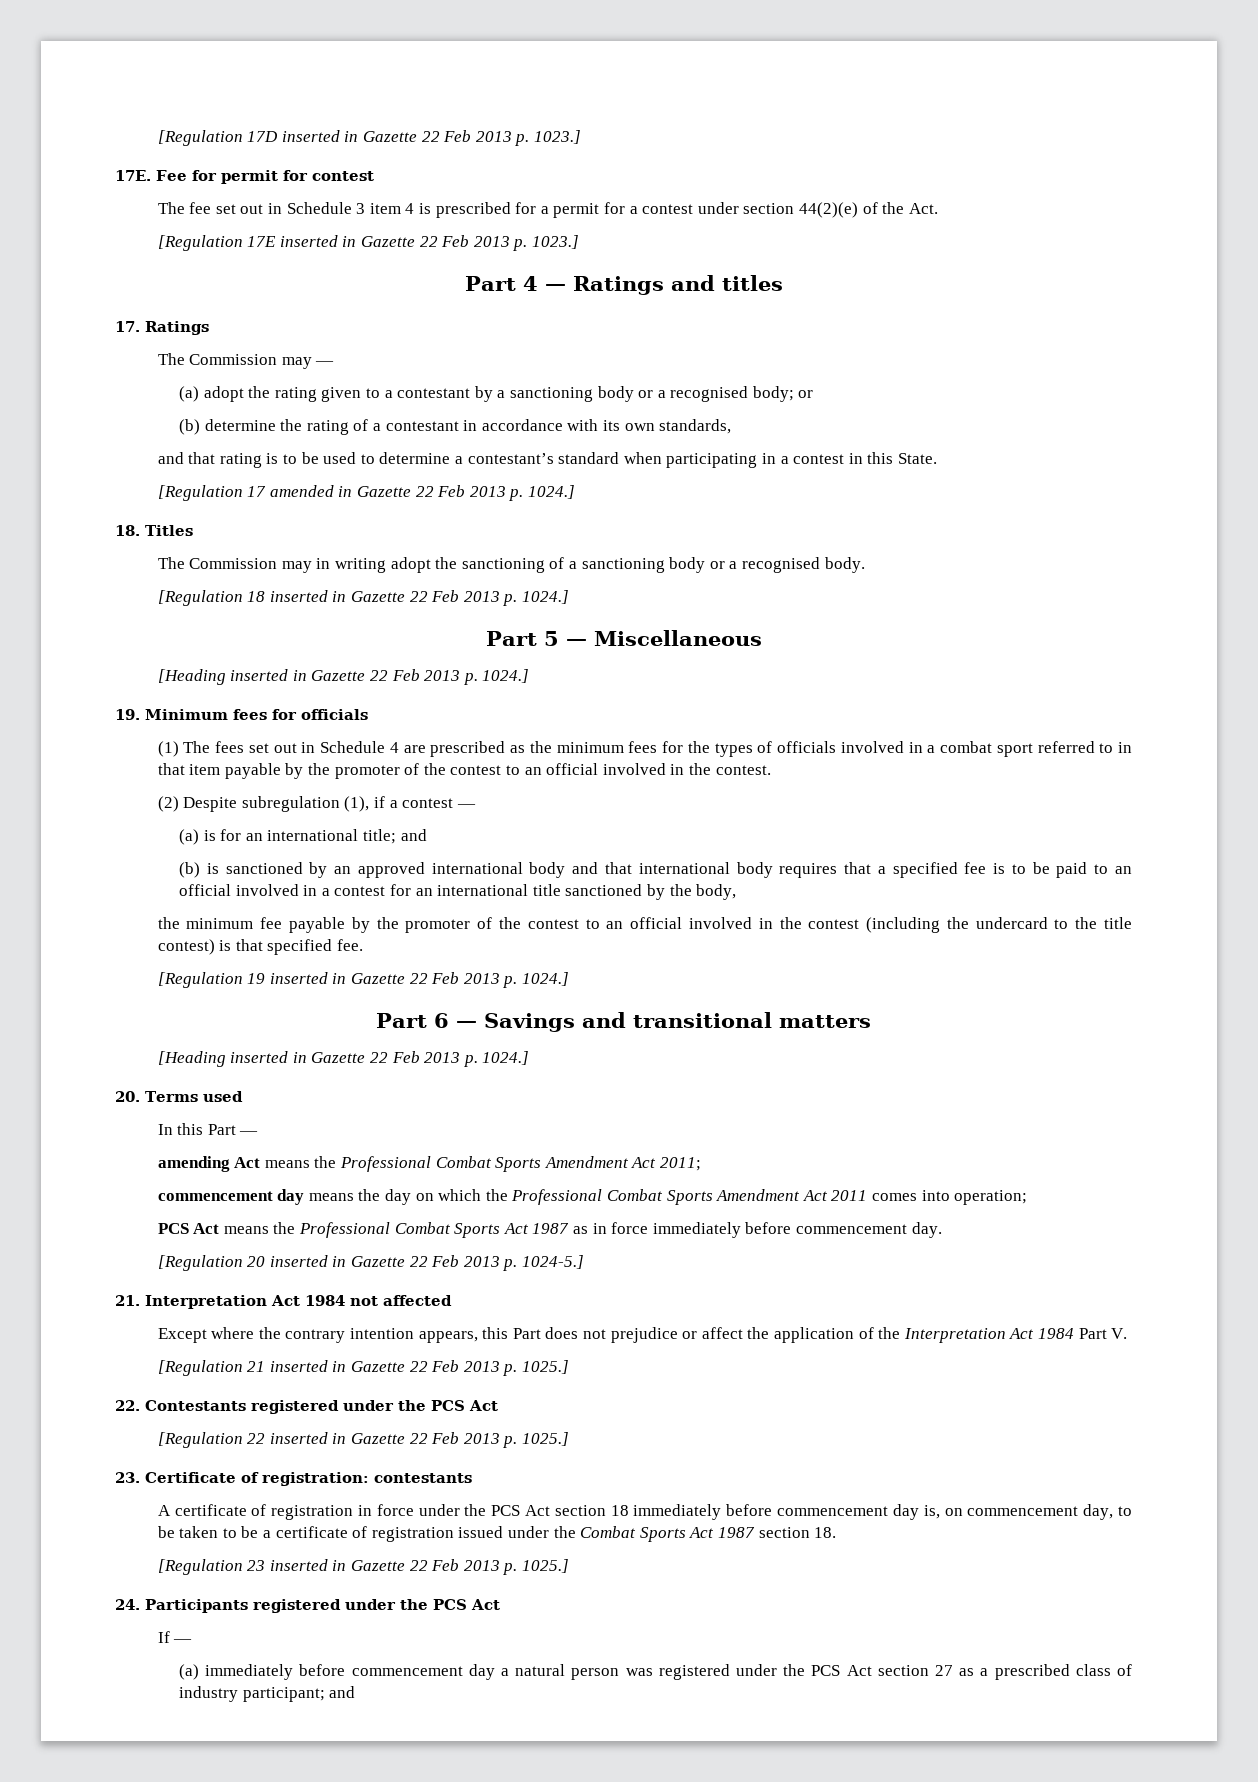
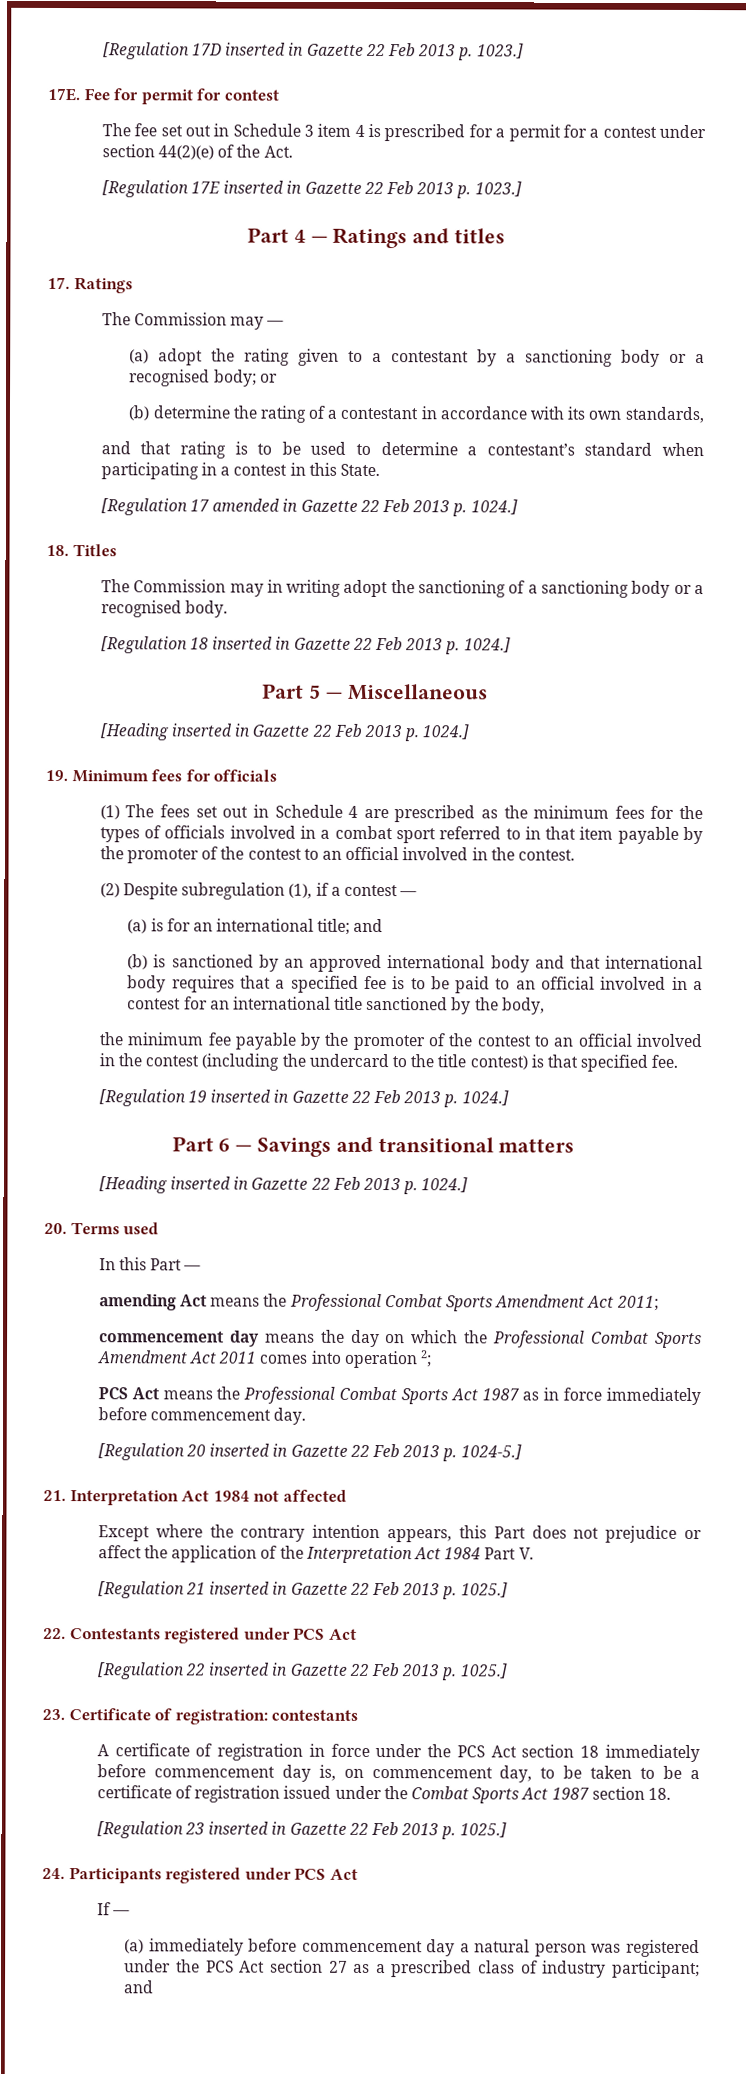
[954,1190,1028,1205] operation; -> [343,1350,432,1369] operation 2;
[398,1400,426,1411] the -> (291, 1633) none
[400,1599,428,1610] the -> (292, 1873) none

